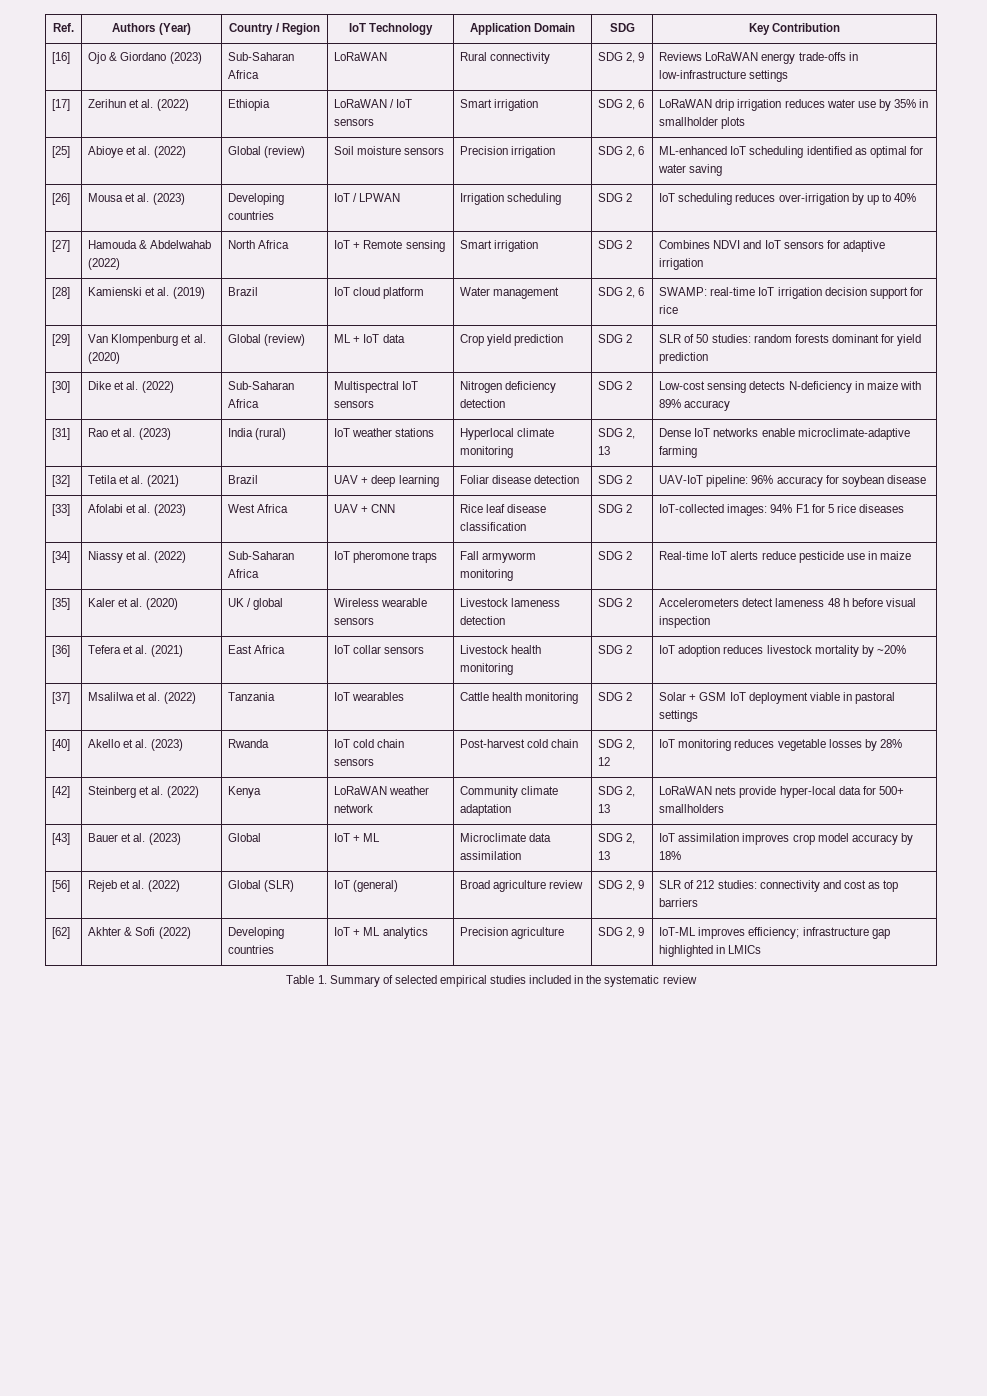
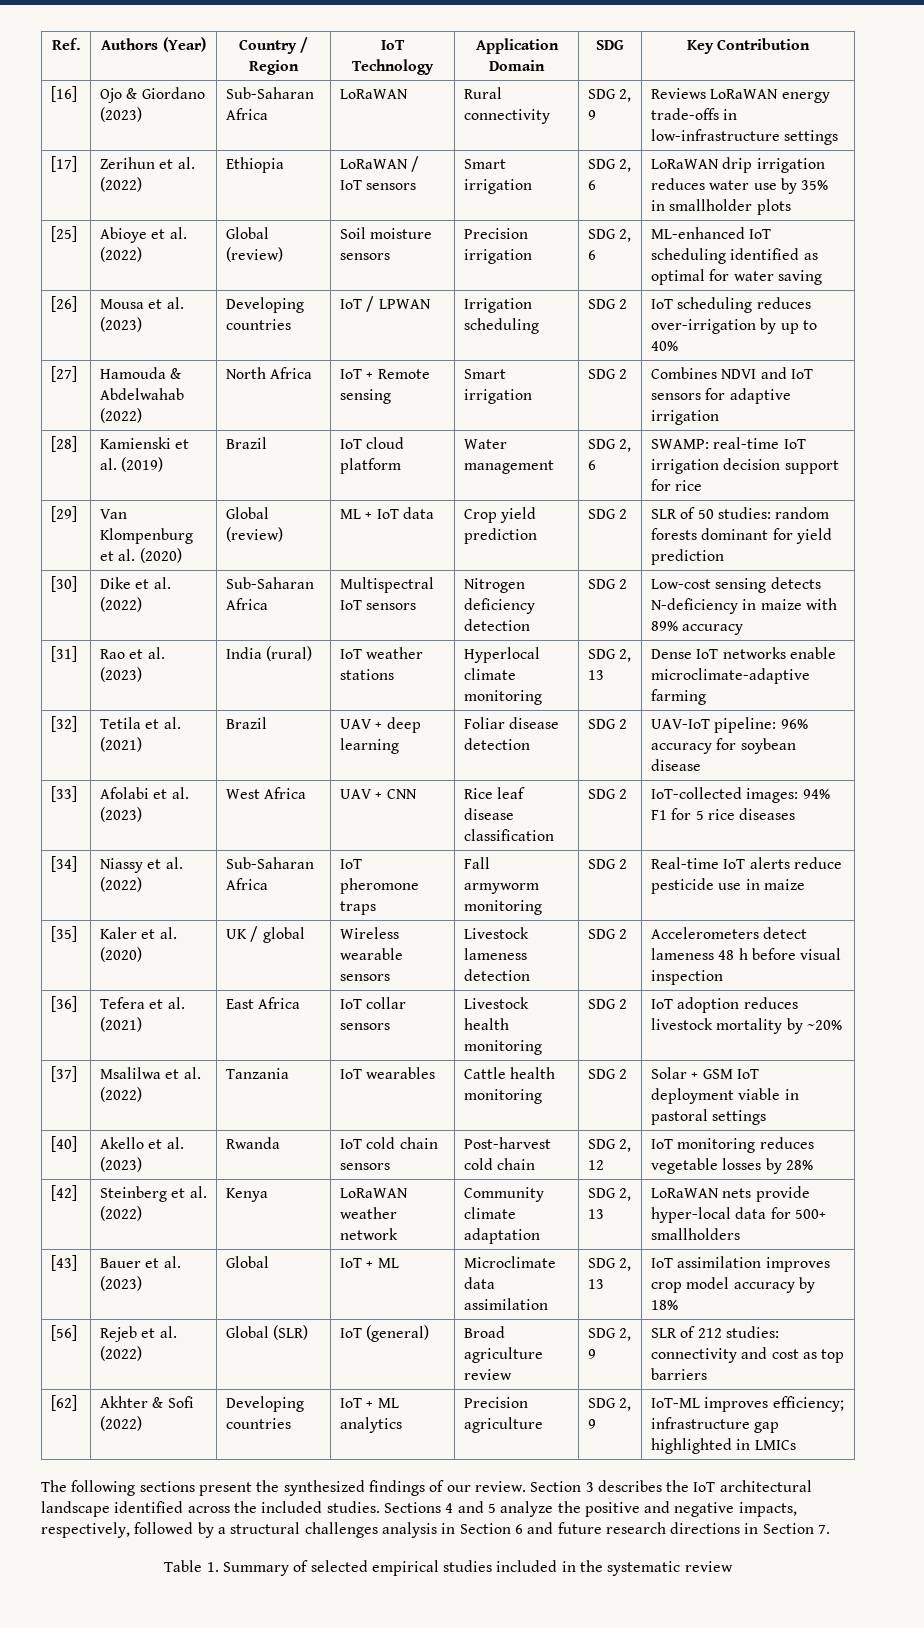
(762, 949) none -> [41,1480,812,1496] [41,1501,797,1517] [41,1522,831,1538] // The following sections present the synthesized findings of our review. Section 3 describes the IoT architectural landscape identified across the included studies. Sections 4 and 5 analyze the positive and negative impacts, respectively, followed by a structural challenges analysis in Section 6 and future research directions in Section 7.

